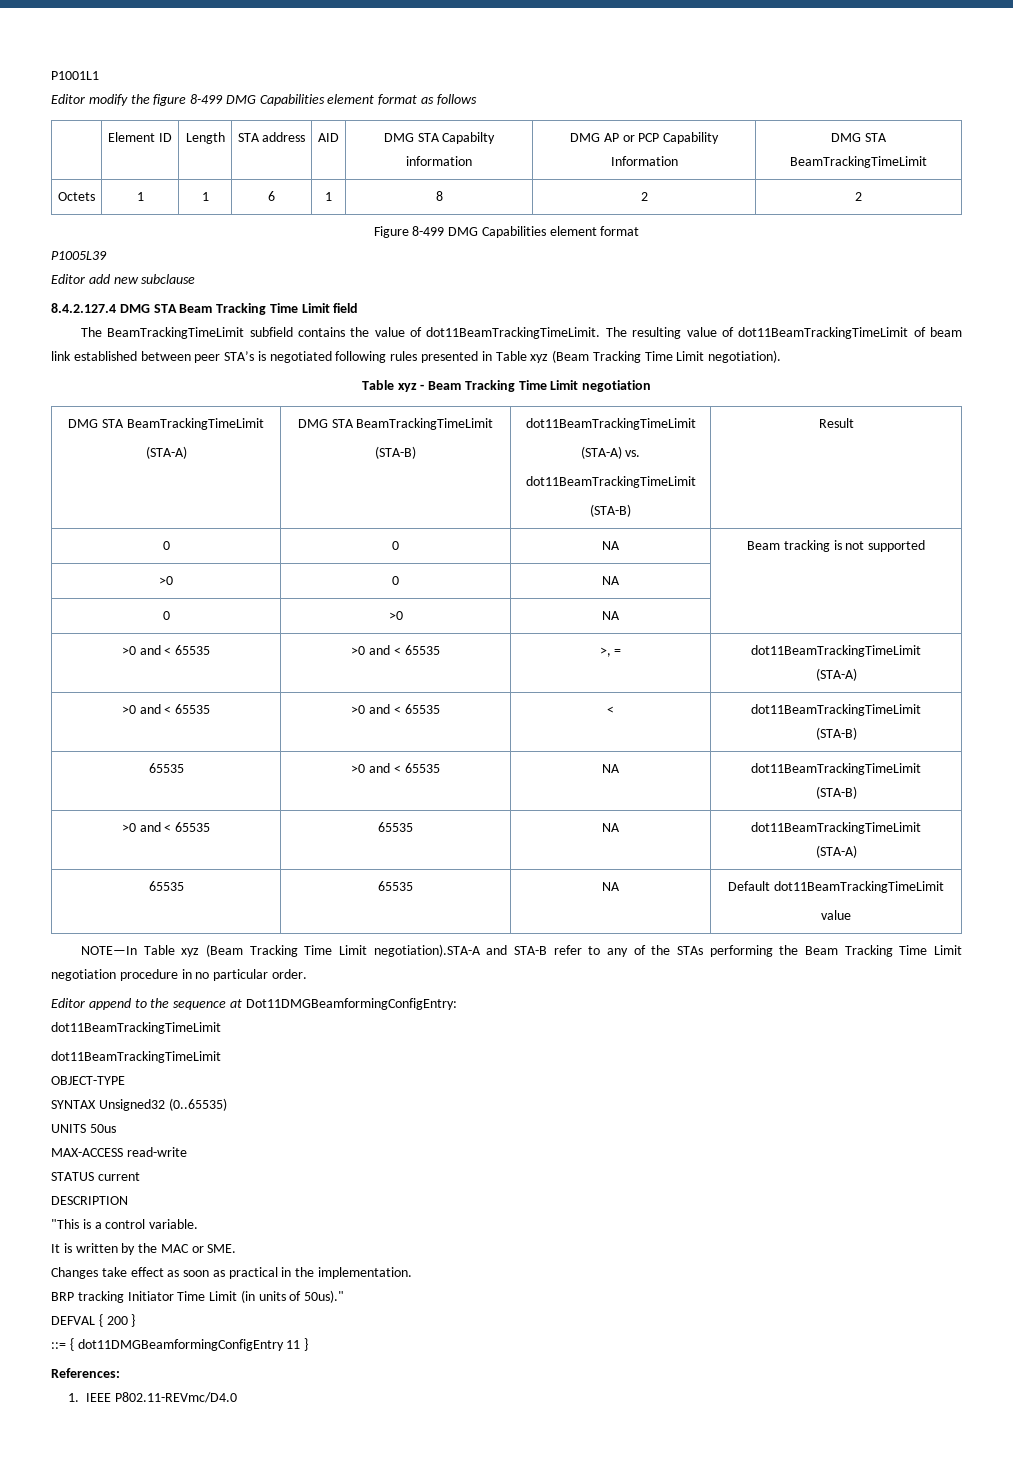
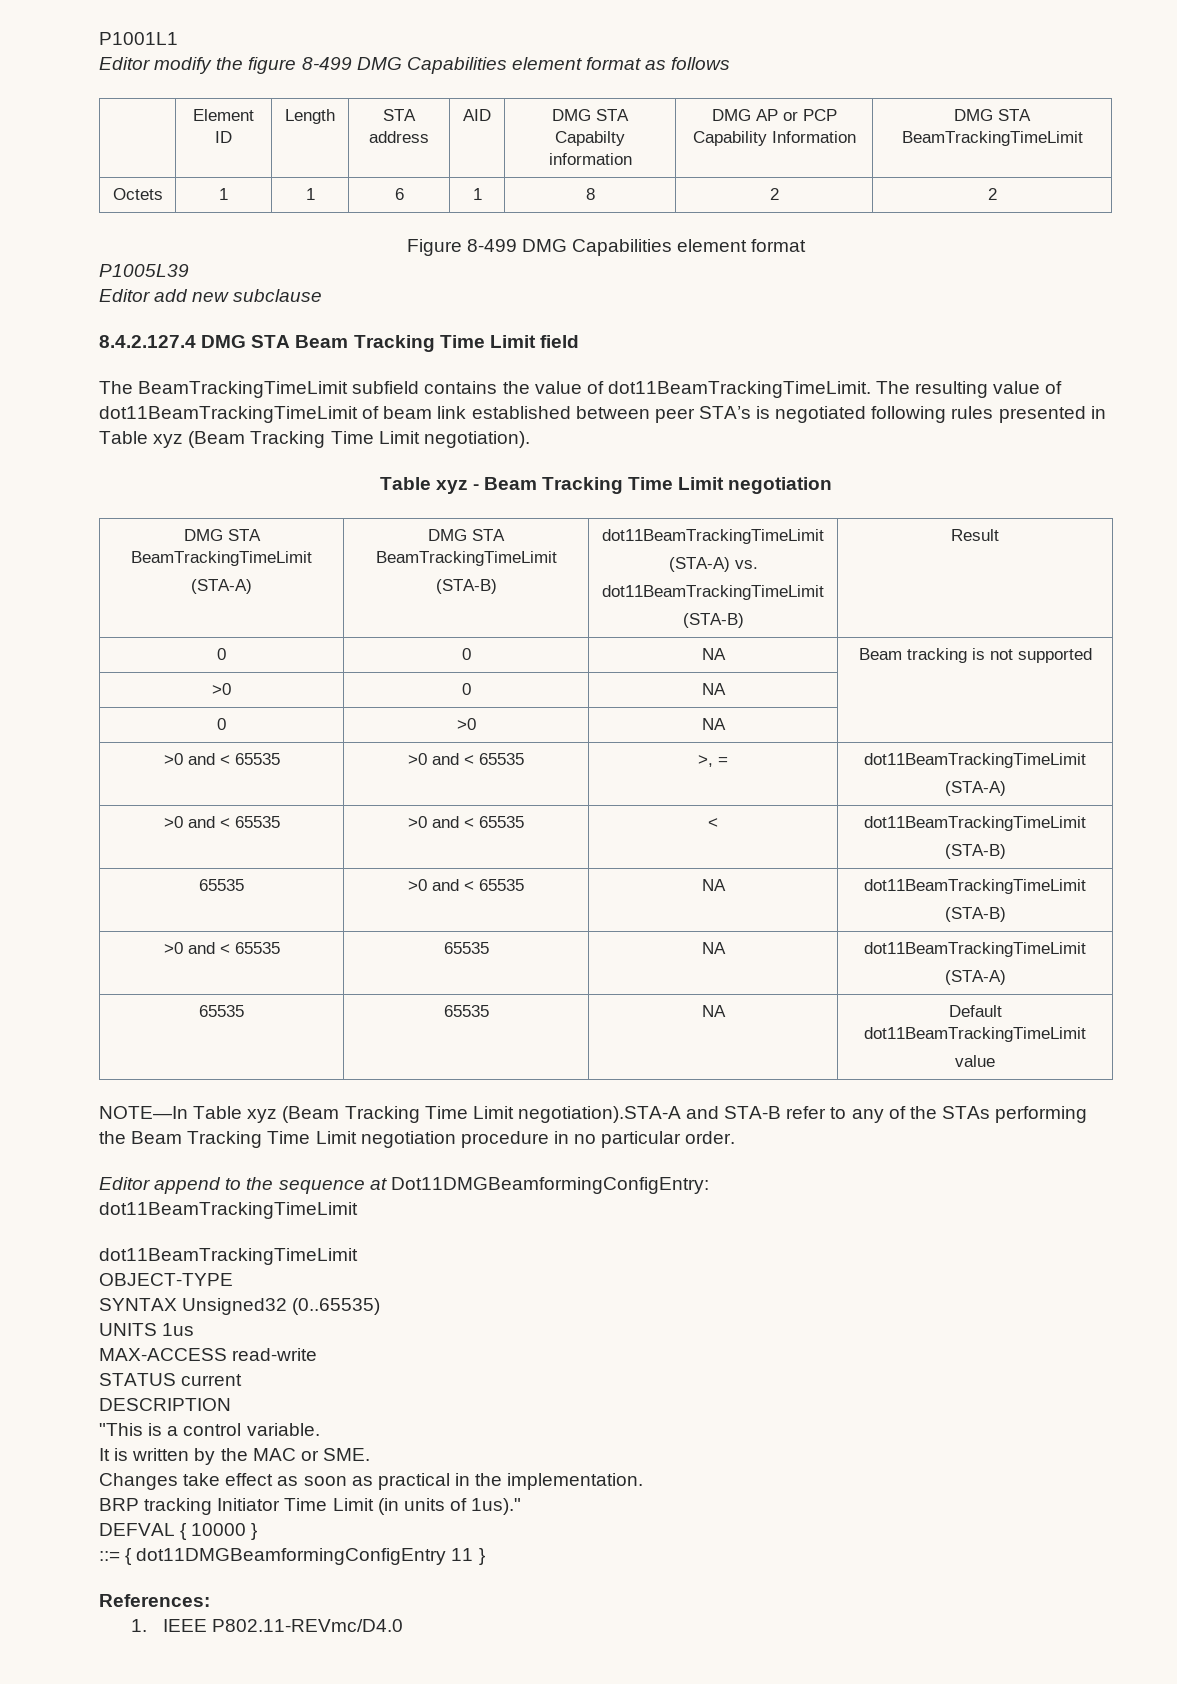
[89,1124,116,1133] 50us -> [162,1323,195,1336] 1us
[304,1290,345,1303] 50us)." -> [471,1498,522,1515] 1us)."
[106,1316,128,1325] 200 -> [191,1523,247,1536] 10000

